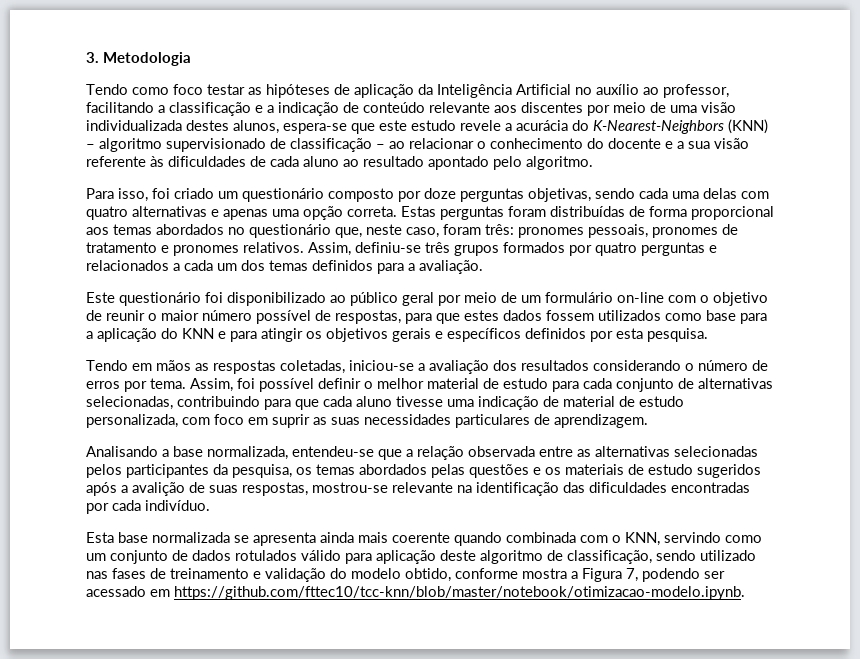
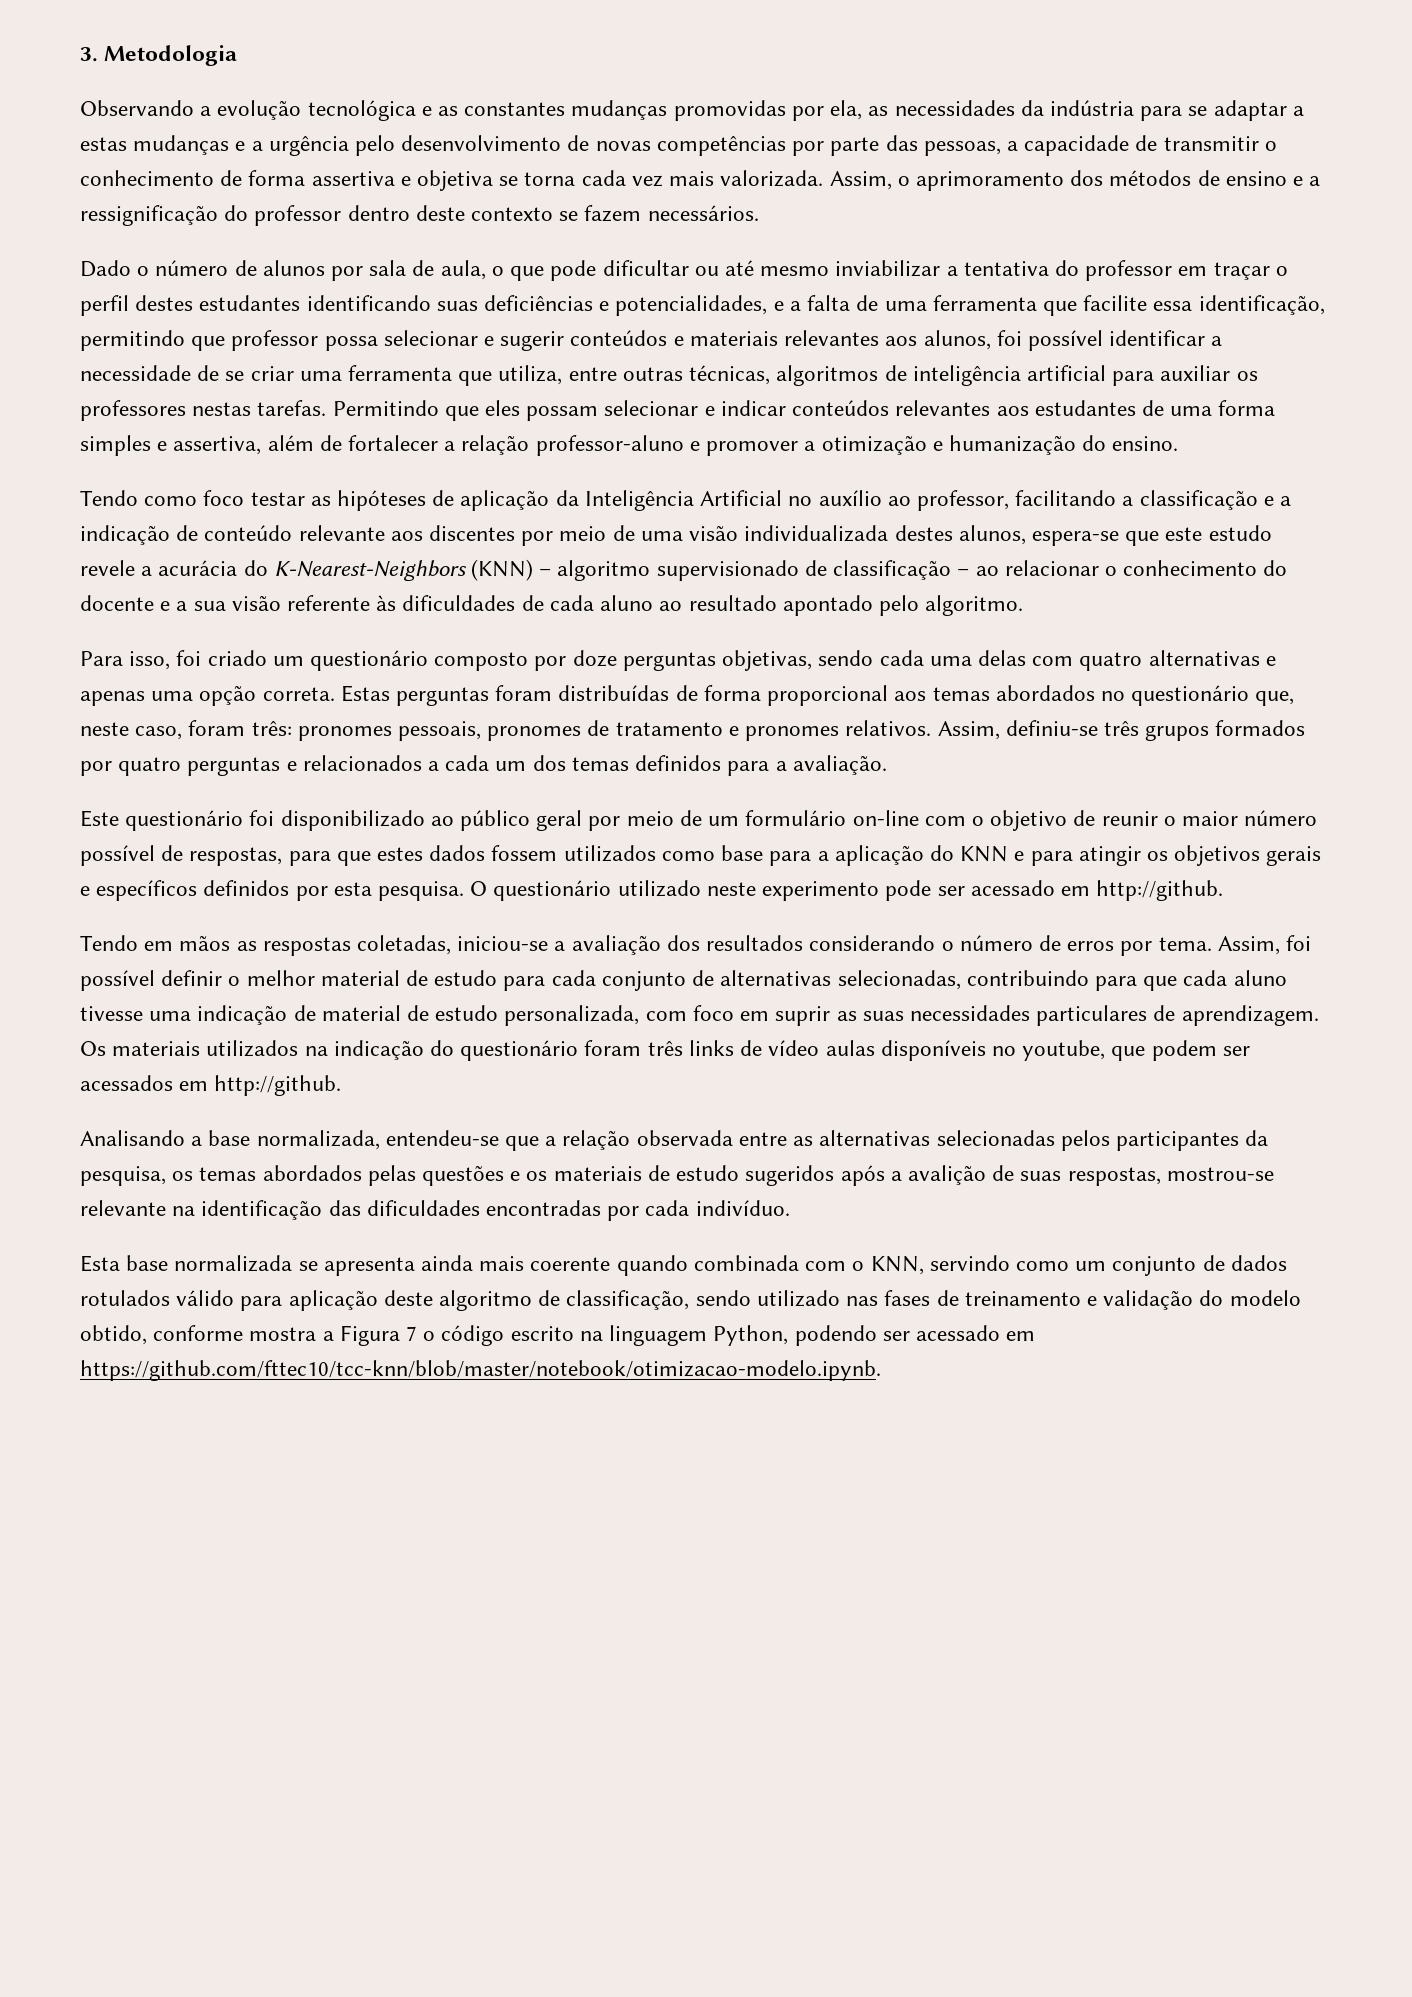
(191, 59) none -> [80,100,1304,121] [80,135,1277,156] [80,170,1321,191] [80,205,759,226] [80,260,1288,281] [80,295,1325,316] [80,330,1223,351] [80,365,1258,386] [80,400,1276,421] [80,435,1179,456] // Observando a evolução tecnológica e as constantes mudanças promovidas por ela, as necessidades da indústria para se adaptar a estas mudanças e a urgência pelo desenvolvimento de novas competências por parte das pessoas, a capacidade de transmitir o conhecimento de forma assertiva e objetiva se torna cada vez mais valorizada. Assim, o aprimoramento dos métodos de ensino e a ressignificação do professor dentro deste contexto se fazem necessários. // Dado o número de alunos por sala de aula, o que pode dificultar ou até mesmo inviabilizar a tentativa do professor em traçar o perfil destes estudantes identificando suas deficiências e potencialidades, e a falta de uma ferramenta que facilite essa identificação, permitindo que professor possa selecionar e sugerir conteúdos e materiais relevantes aos alunos, foi possível identificar a necessidade de se criar uma ferramenta que utiliza, entre outras técnicas, algoritmos de inteligência artificial para auxiliar os professores nestas tarefas. Permitindo que eles possam selecionar e indicar conteúdos relevantes aos estudantes de uma forma simples e assertiva, além de fortalecer a relação professor-aluno e promover a otimização e humanização do ensino.
(708, 335) none -> [470,880,1224,901] O questionário utilizado neste experimento pode ser acessado em http://github.
(648, 421) none -> [80,1040,1250,1061] [80,1075,342,1096] Os materiais utilizados na indicação do questionário foram três links de vídeo aulas disponíveis no youtube, que podem ser acessados em http://github.
[626,568,638,582] 7, -> [406,1325,789,1346] 7 o código escrito na linguagem Python,

